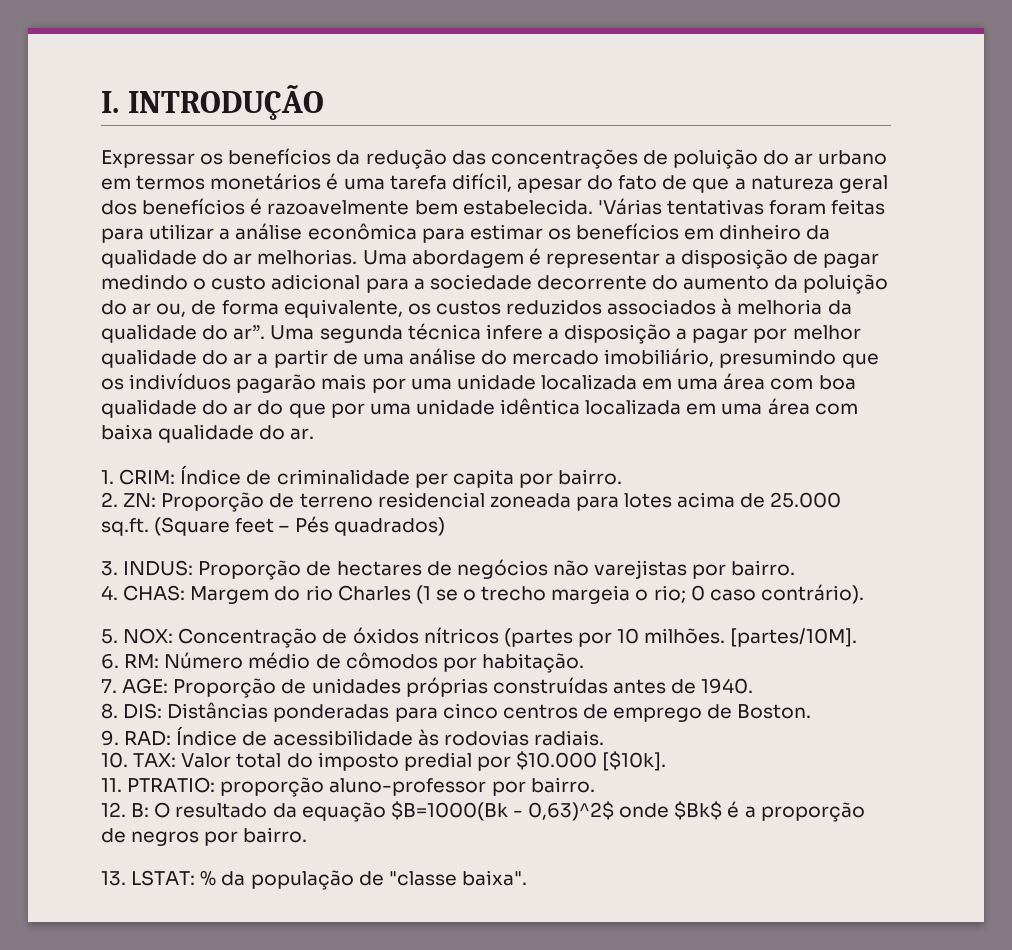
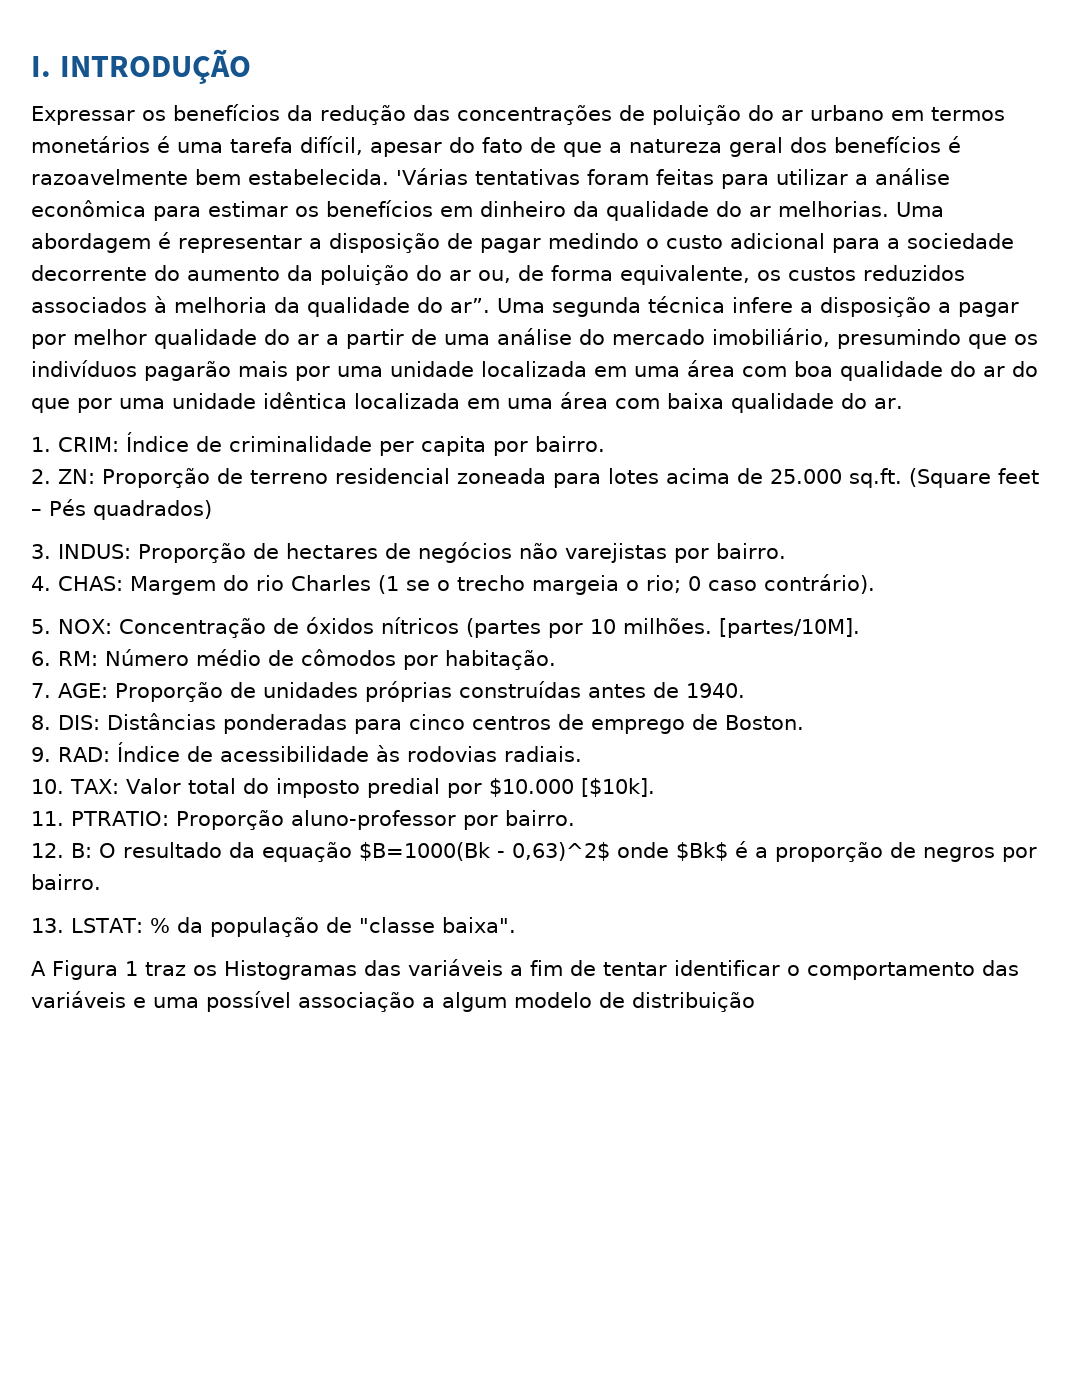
[220,777,325,797] proporção -> [175,810,284,830] Proporção
(527, 878) none -> [31,959,1019,980] [31,991,755,1012] // A Figura 1 traz os Histogramas das variáveis a fim de tentar identificar o comportamento das variáveis e uma possível associação a algum modelo de distribuição

